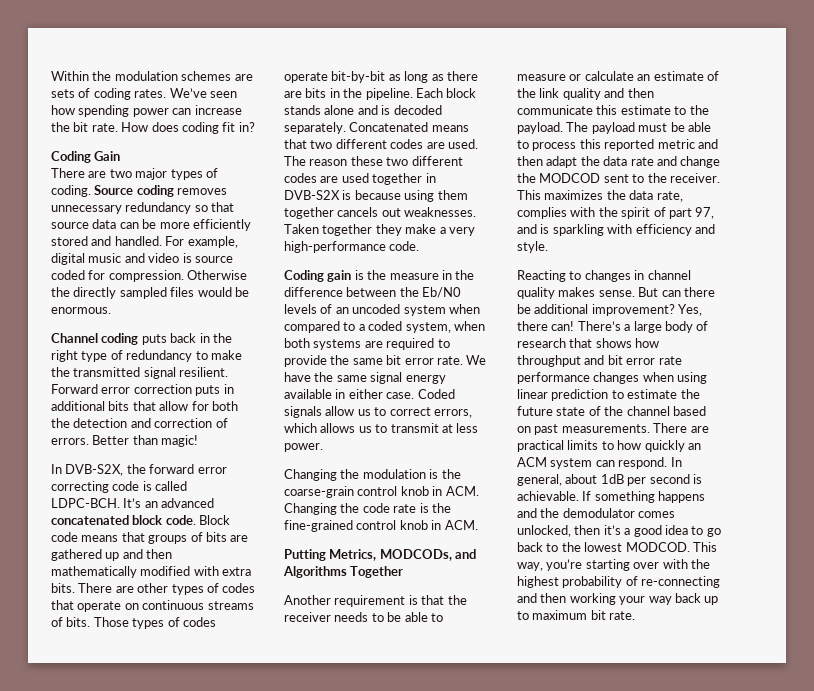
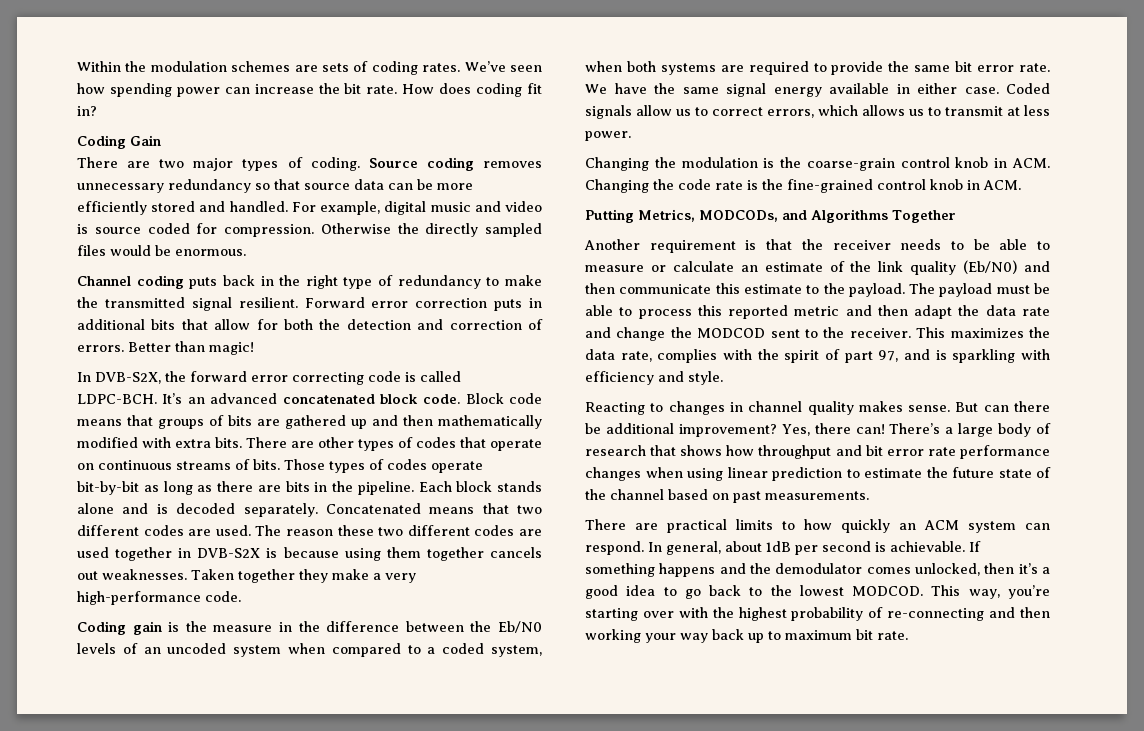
(601, 94) none -> [963,260,1018,274] (Eb/N0)
(650, 428) none -> (869, 495) //

